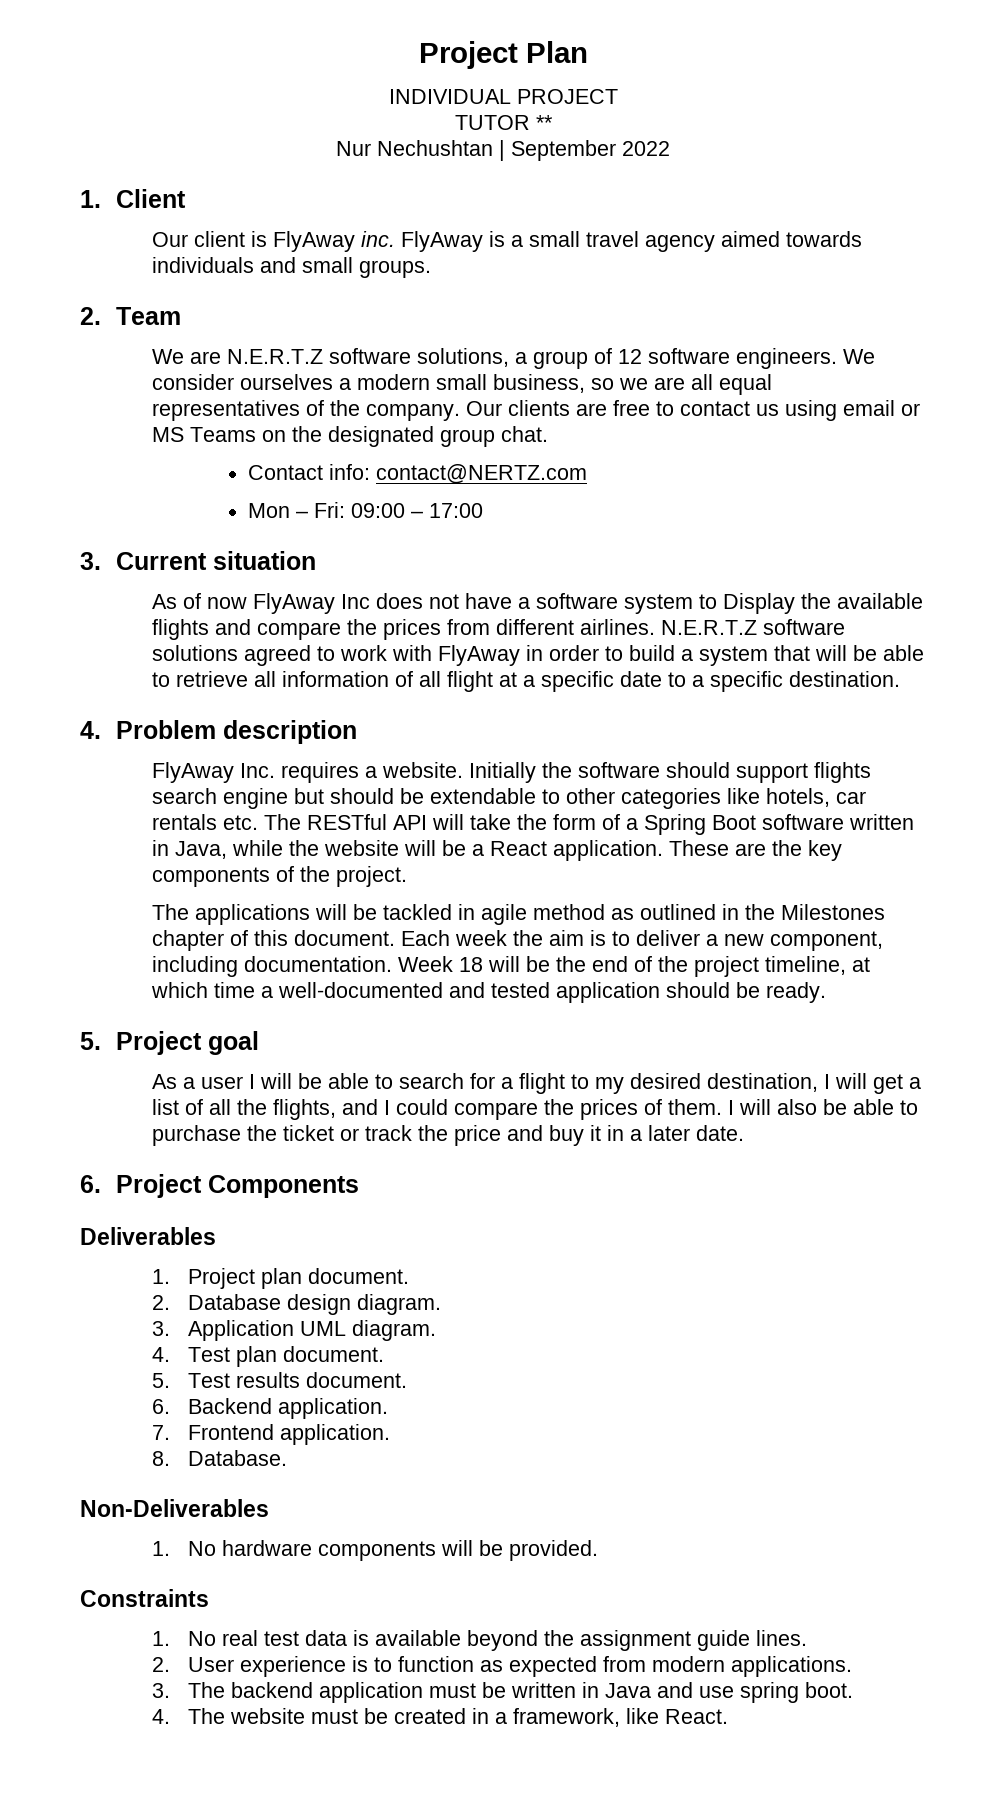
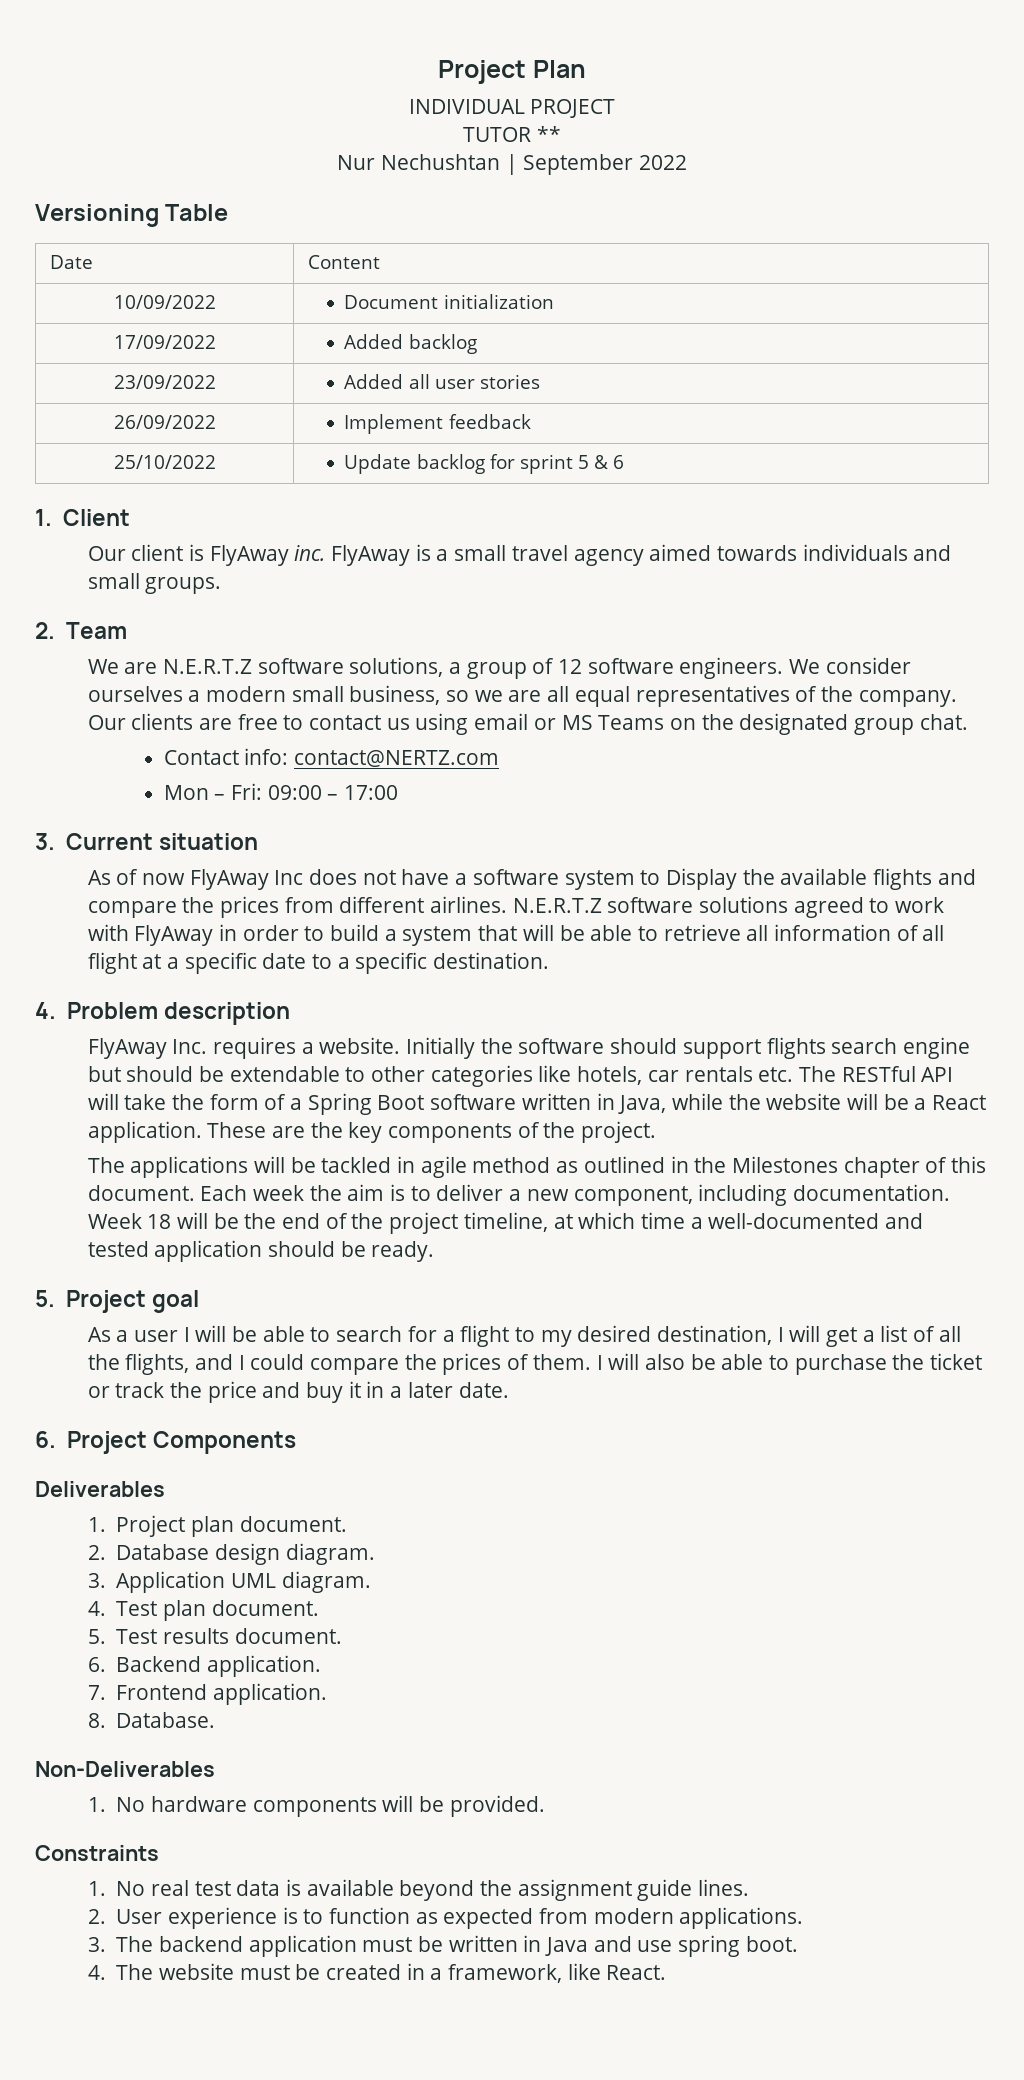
(670, 148) none -> [35,204,229,227] [49,255,93,269] [307,255,380,269] [113,295,216,309] [344,294,554,309] [113,335,216,349] [344,334,477,354] [113,375,216,389] [344,374,540,389] [113,415,216,429] [344,414,531,434] [113,455,216,469] [344,454,625,474] // Versioning Table // Date | Content // 10/09/2022 | Document initialization // 17/09/2022 | Added backlog // 23/09/2022 | Added all user stories // 26/09/2022 | Implement feedback // 25/10/2022 | Update backlog for sprint 5 & 6

